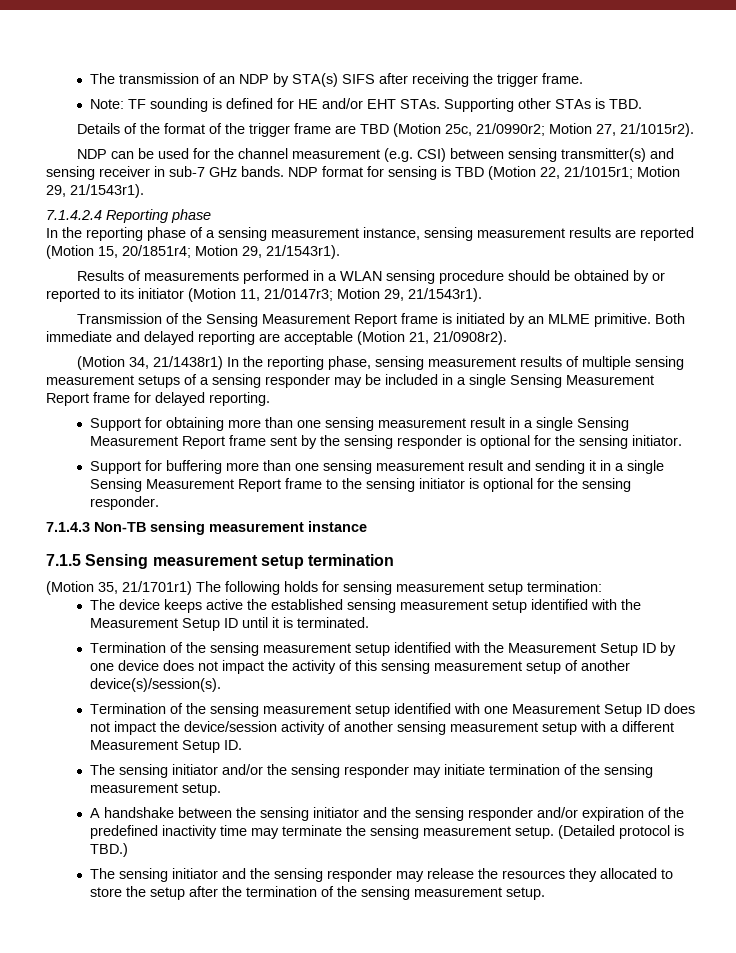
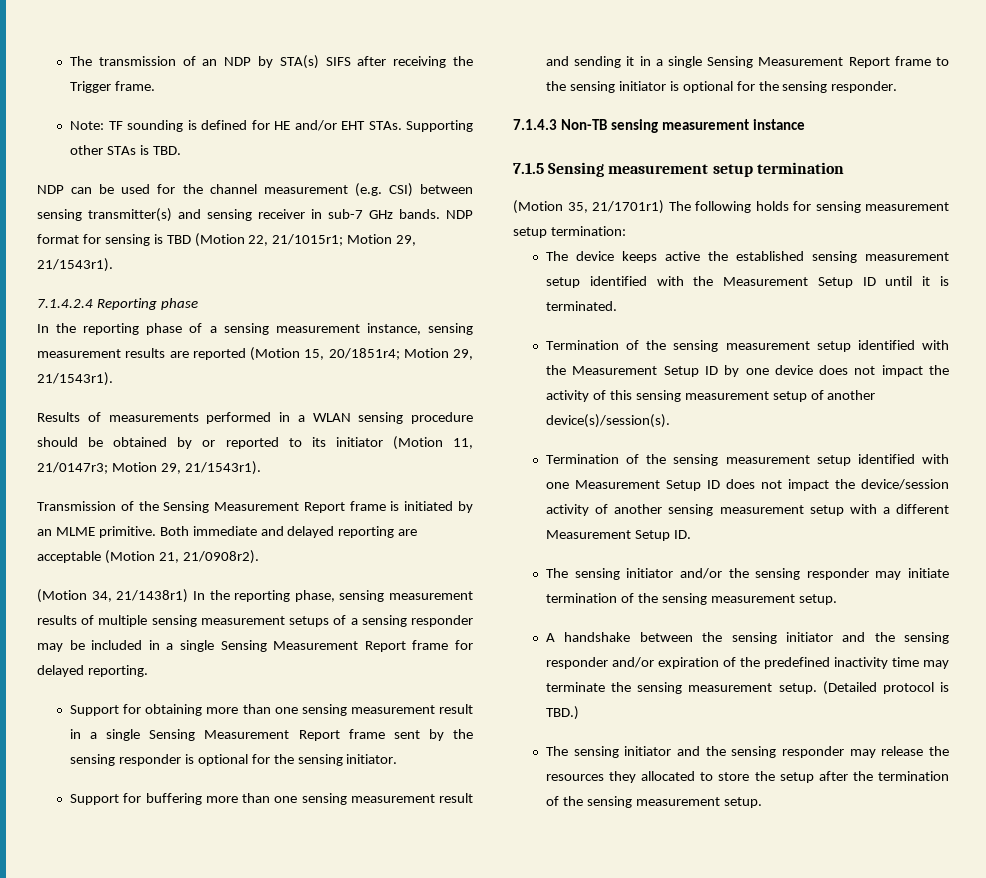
[497,73,539,87] trigger -> [70,81,112,93] Trigger
[77,123,695,137] // Details of the format of the trigger frame are TBD (Motion 25c, 21/0990r2; Motion 27, 21/1015r2). -> (181, 150) none

